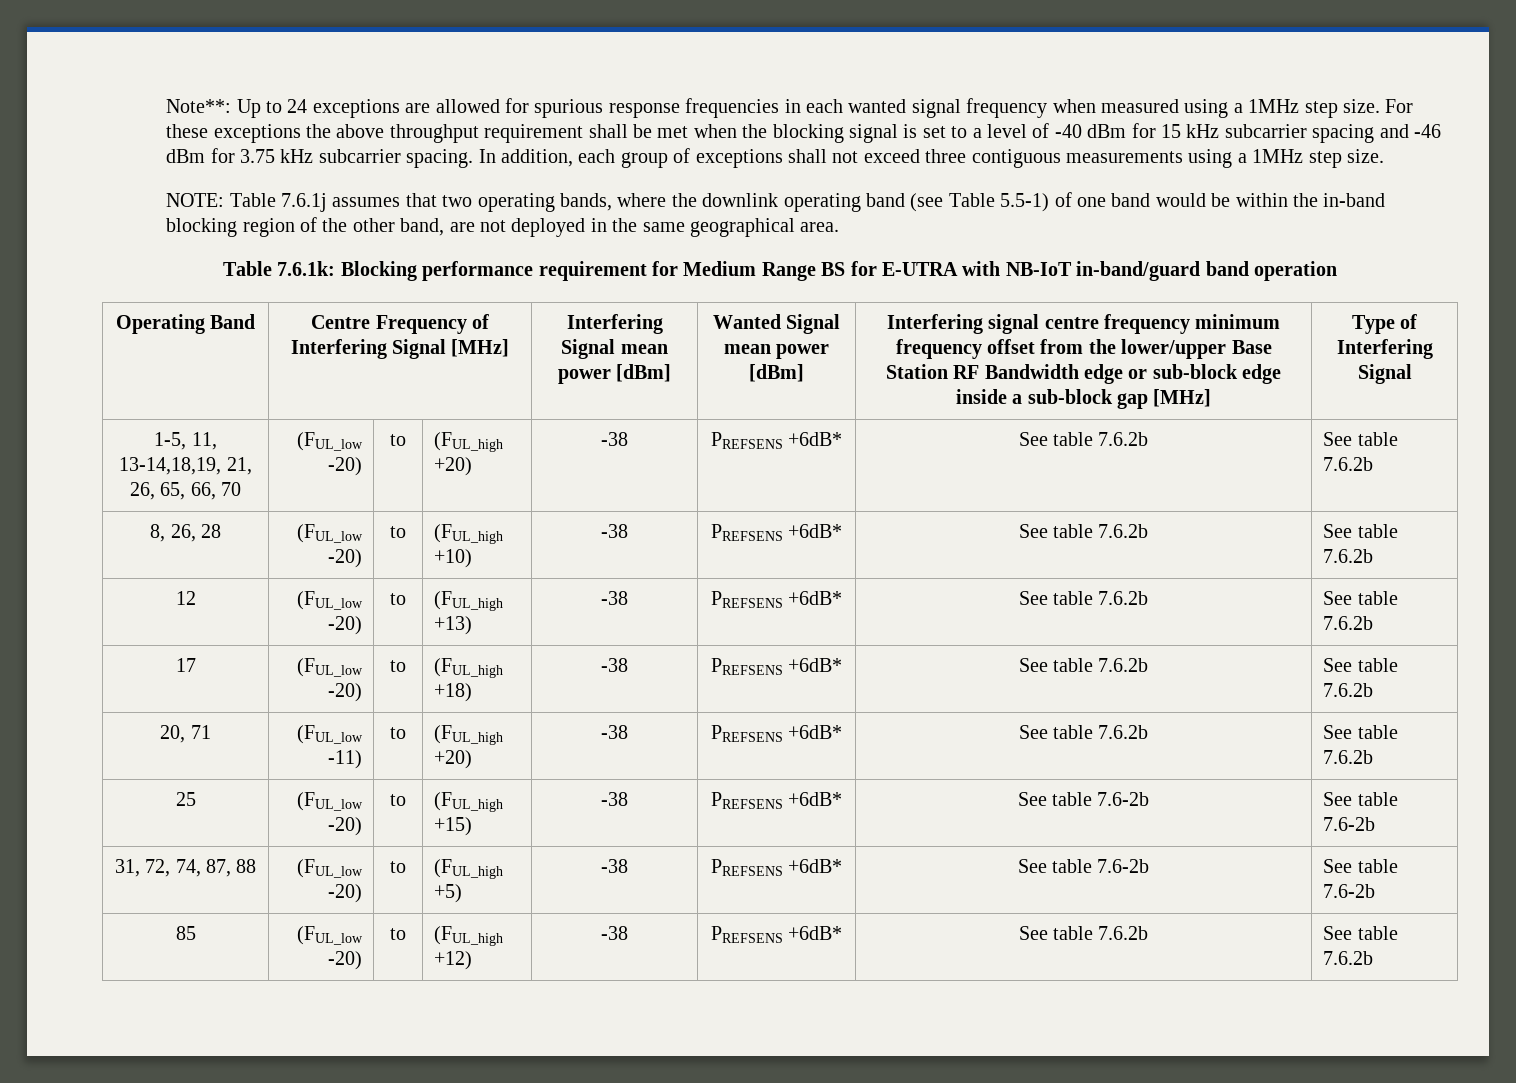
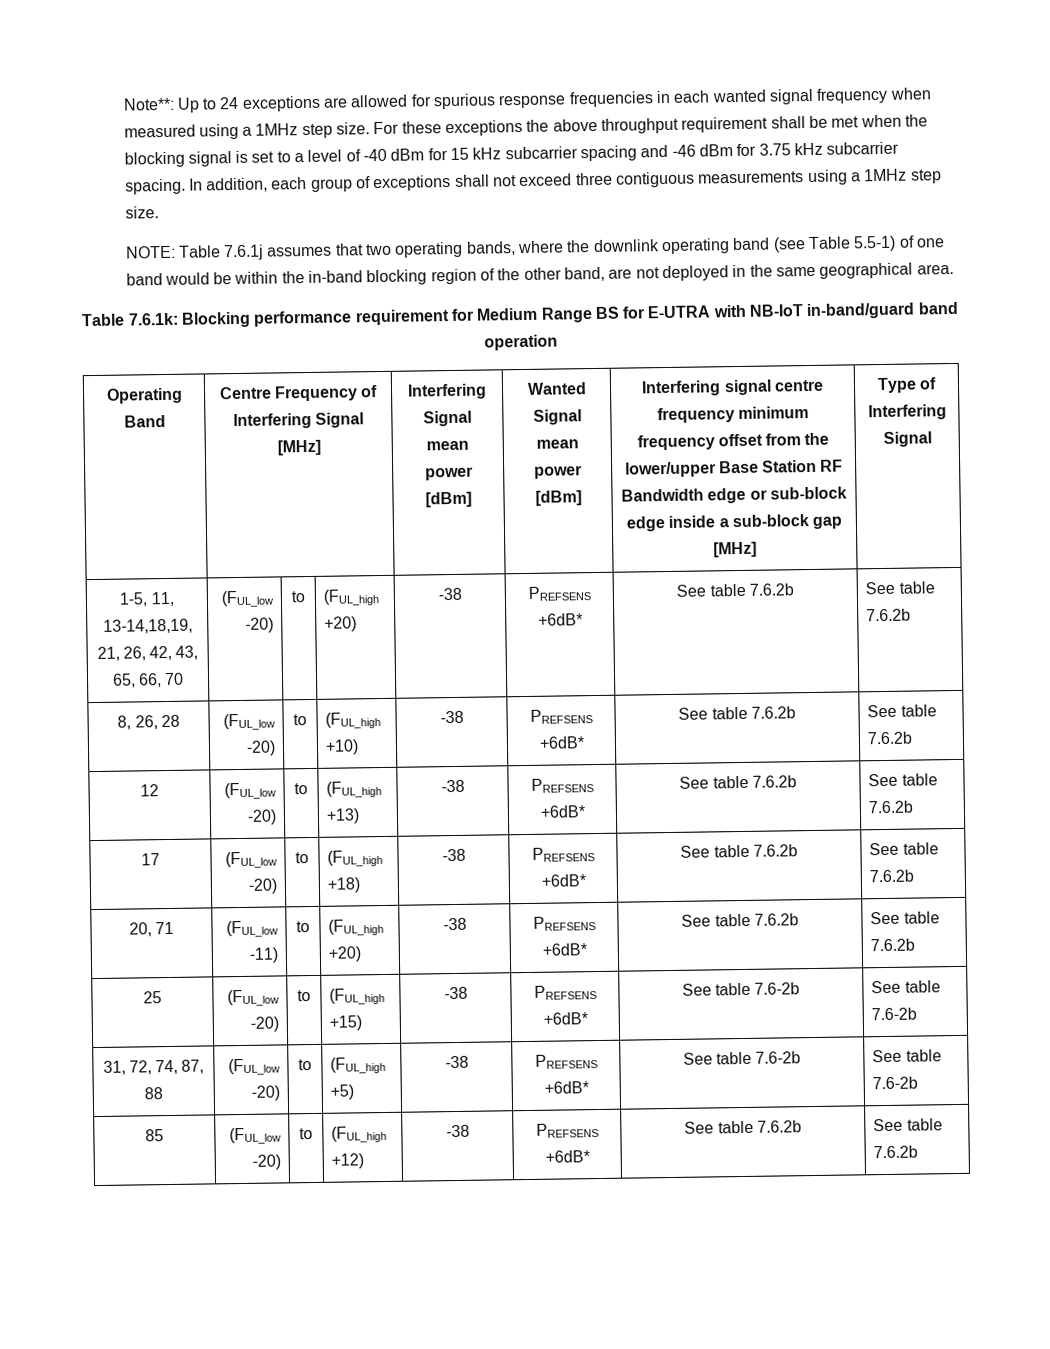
(155, 491) none -> [149,645,199,661] 42, 43,

